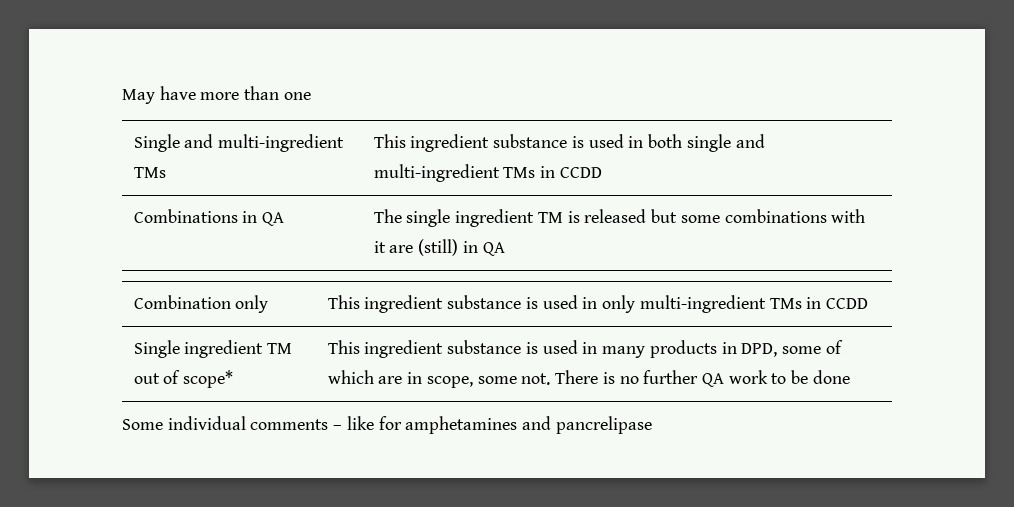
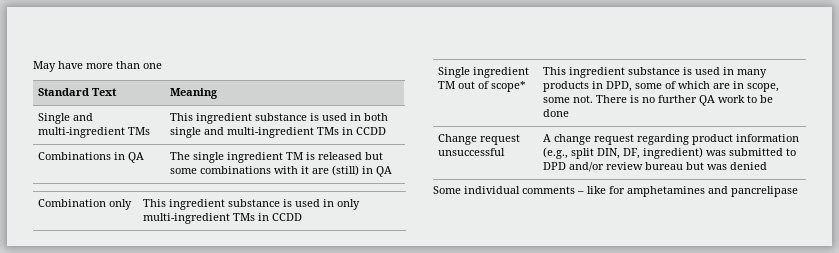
(311, 96) none -> [38,88,118,96] [170,88,219,99] // Standard Text | Meaning
(850, 377) none -> [438,134,521,145] [438,148,506,156] [543,134,800,145] [543,147,797,159] [543,162,768,172] // Change request unsuccessful | A change request regarding product information (e.g., split DIN, DF, ingredient) was submitted to DPD and/or review bureau but was denied

